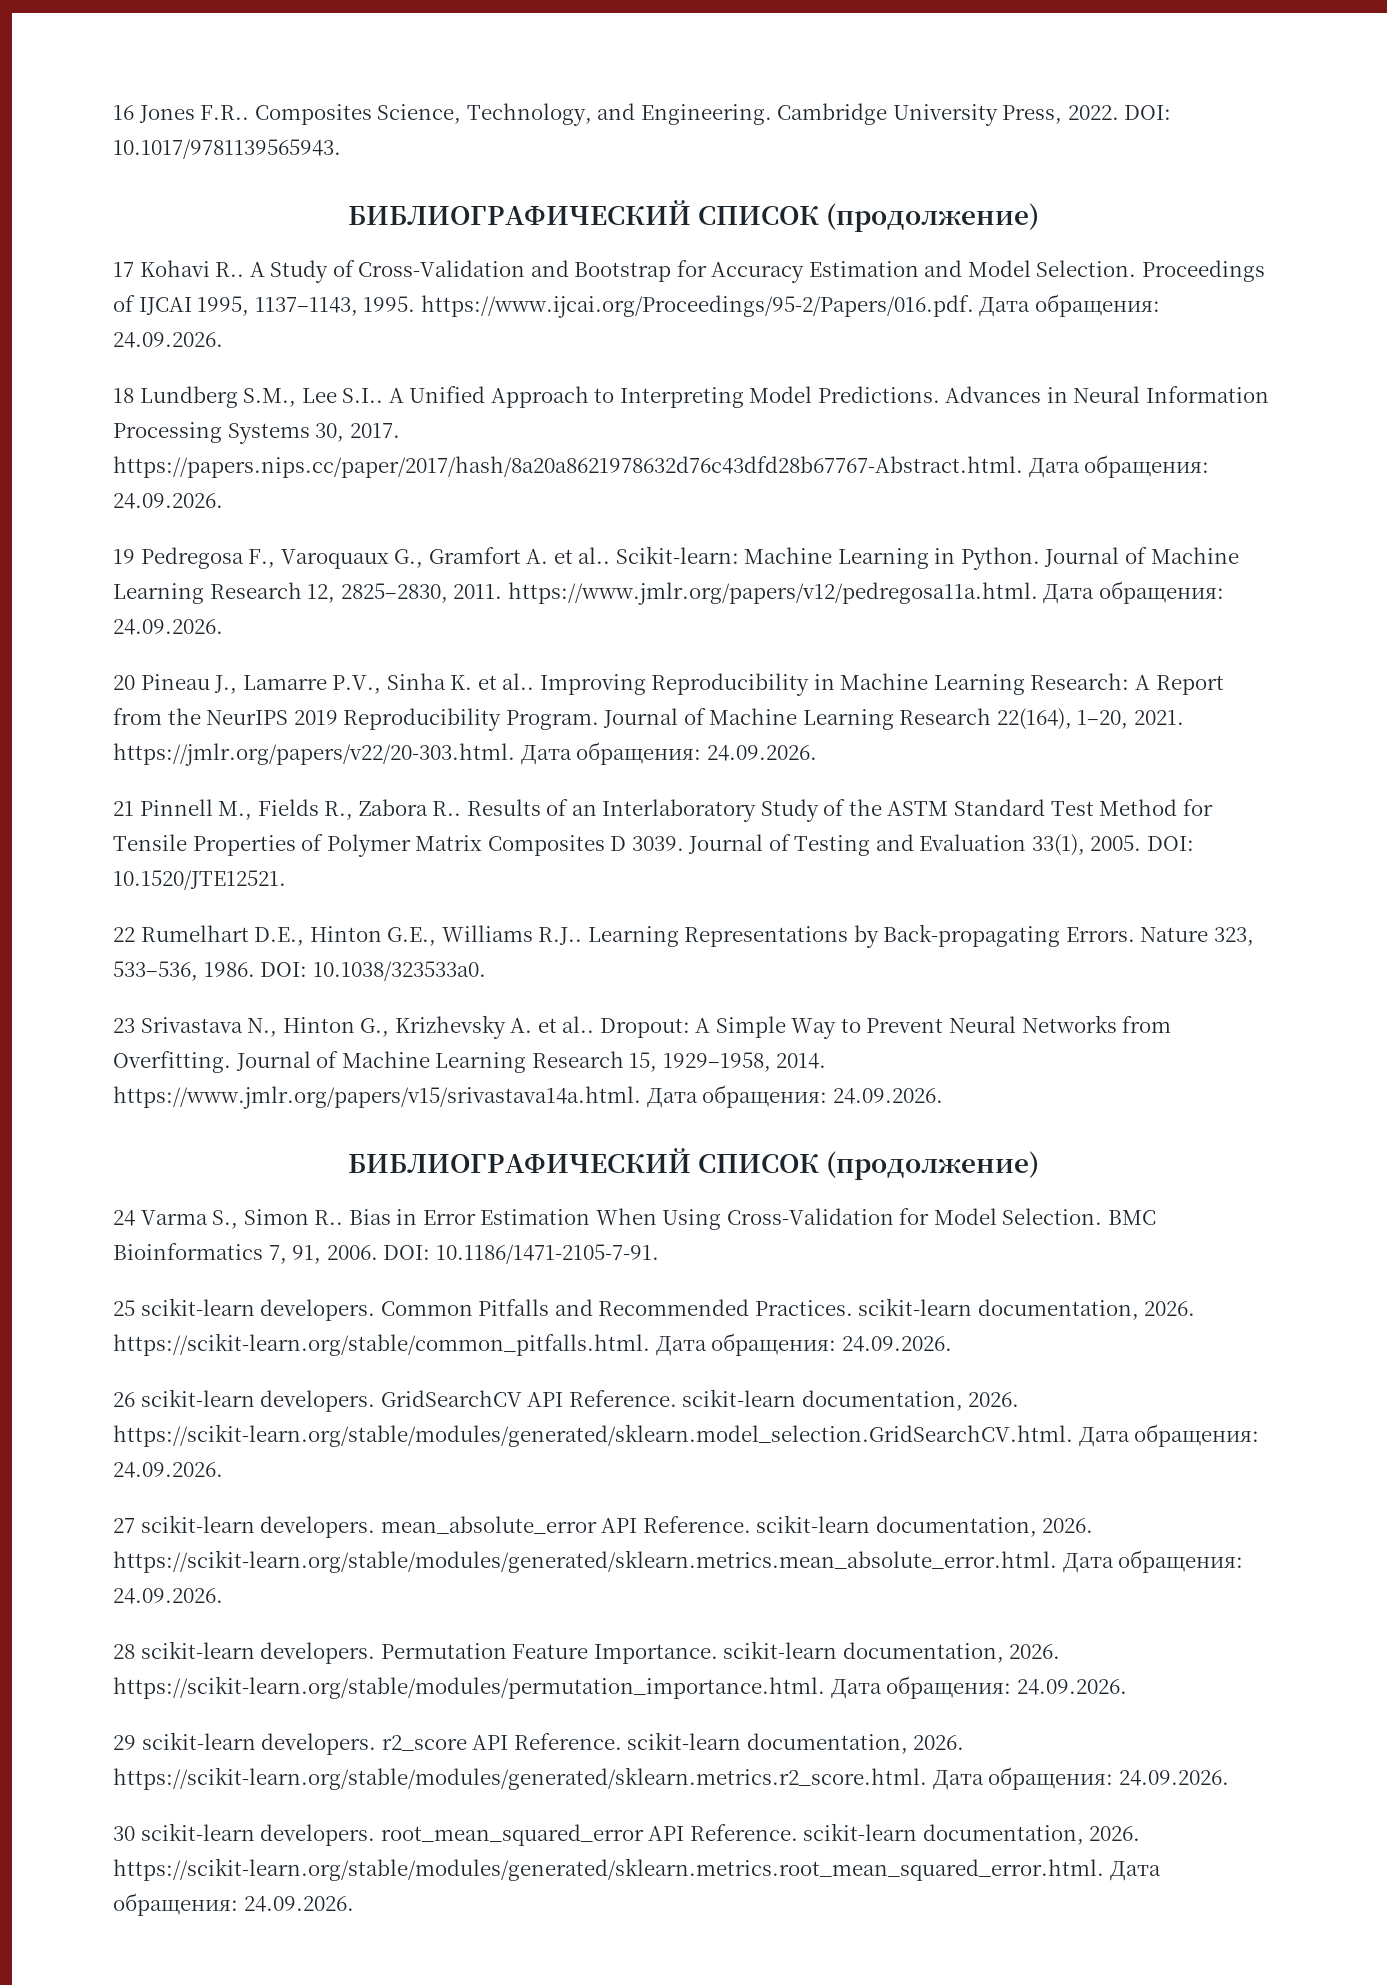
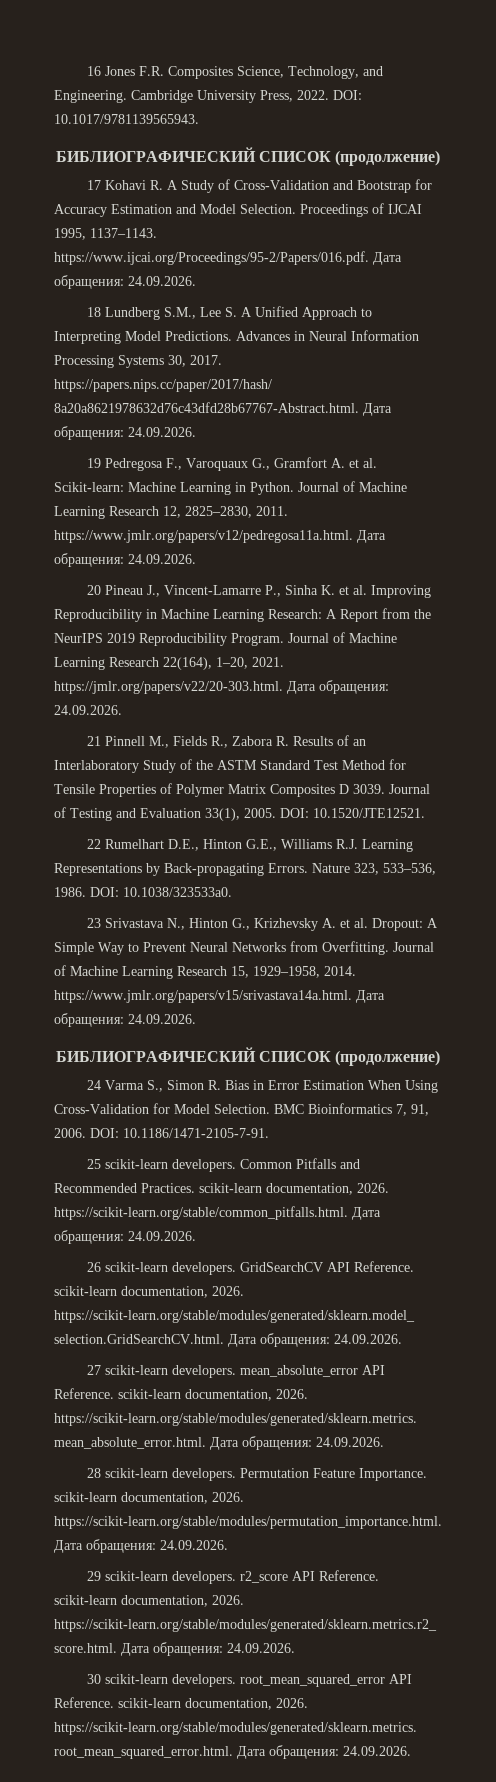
[200,105,250,120] F.R.. -> [139,66,165,76] F.R.
[215,262,245,277] R.. -> [150,180,164,190] R.
[254,296,416,316] 1137–1143, 1995. -> [90,228,157,238] 1137–1143.
[342,388,384,403] S.I.. -> [225,307,238,317] S.
[578,547,611,564] al.. -> [363,458,378,468] al.
[242,675,382,694] Lamarre P.V., -> [164,585,282,597] Vincent-Lamarre P.,
[502,673,535,690] al.. -> [353,585,368,595] al.
[432,801,462,816] R.. -> [276,736,290,746] R.
[538,927,583,945] R.J.. -> [336,839,359,849] R.J.
[562,1016,595,1033] al.. -> [354,918,369,928] al.
[314,1210,344,1225] R.. -> [208,1080,222,1090] R.

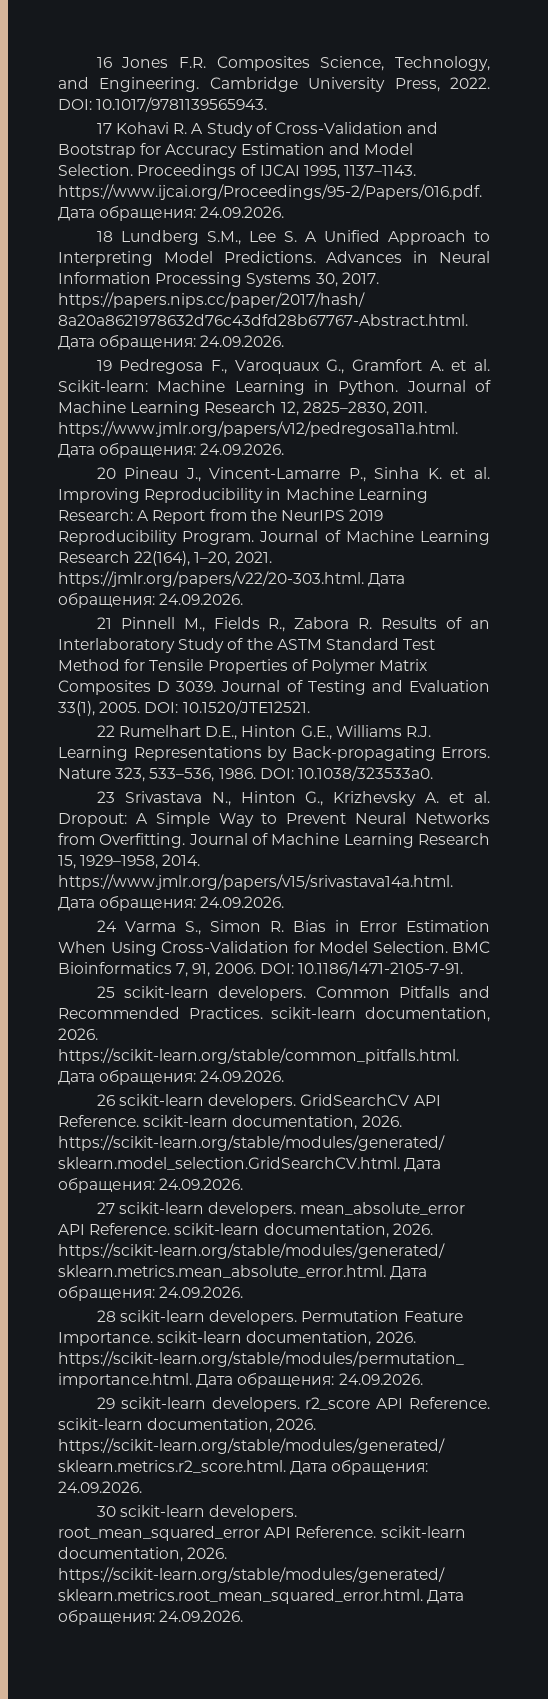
[55,147,441,166] // БИБЛИОГРАФИЧЕСКИЙ СПИСОК (продолжение) -> (268, 104) none
[55,1047,441,1066] // БИБЛИОГРАФИЧЕСКИЙ СПИСОК (продолжение) -> (285, 902) none

